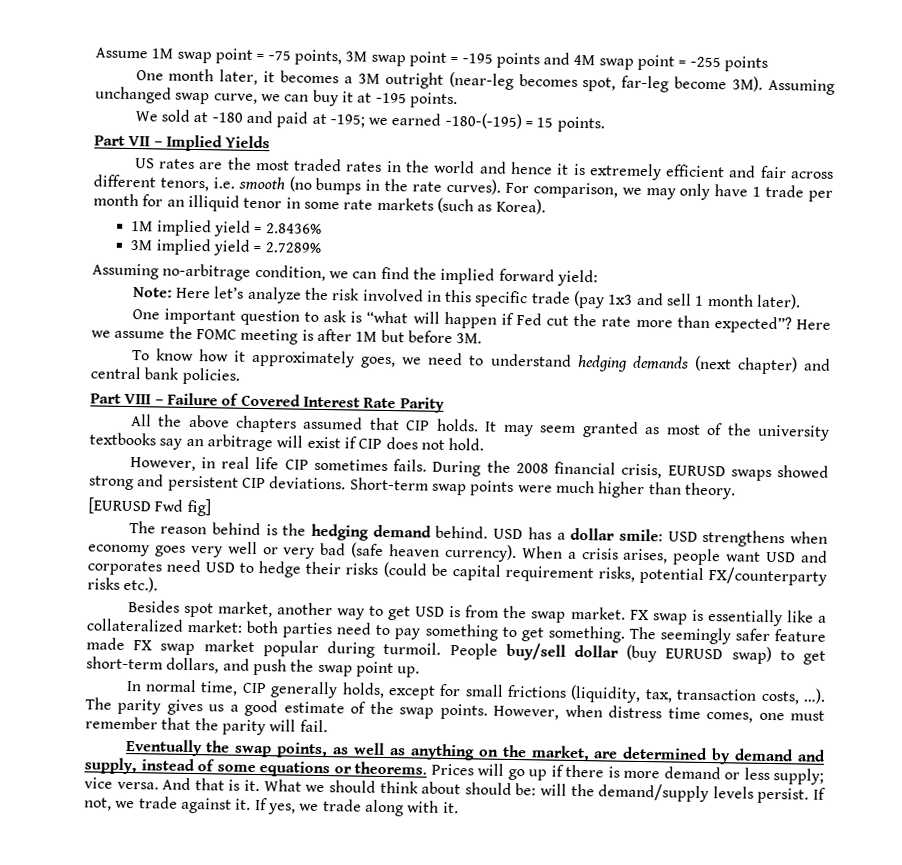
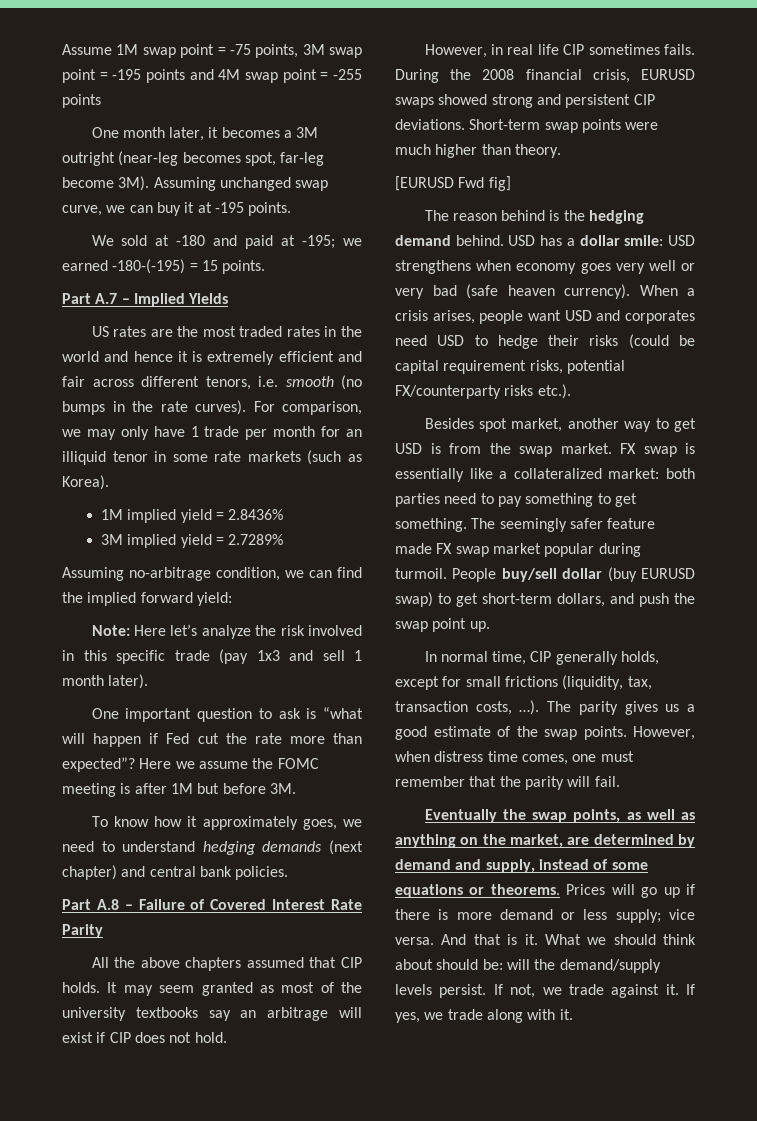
[128,135,151,147] VII -> [95,293,118,304] A.7
[124,393,152,405] VIII -> [96,899,119,910] A.8

